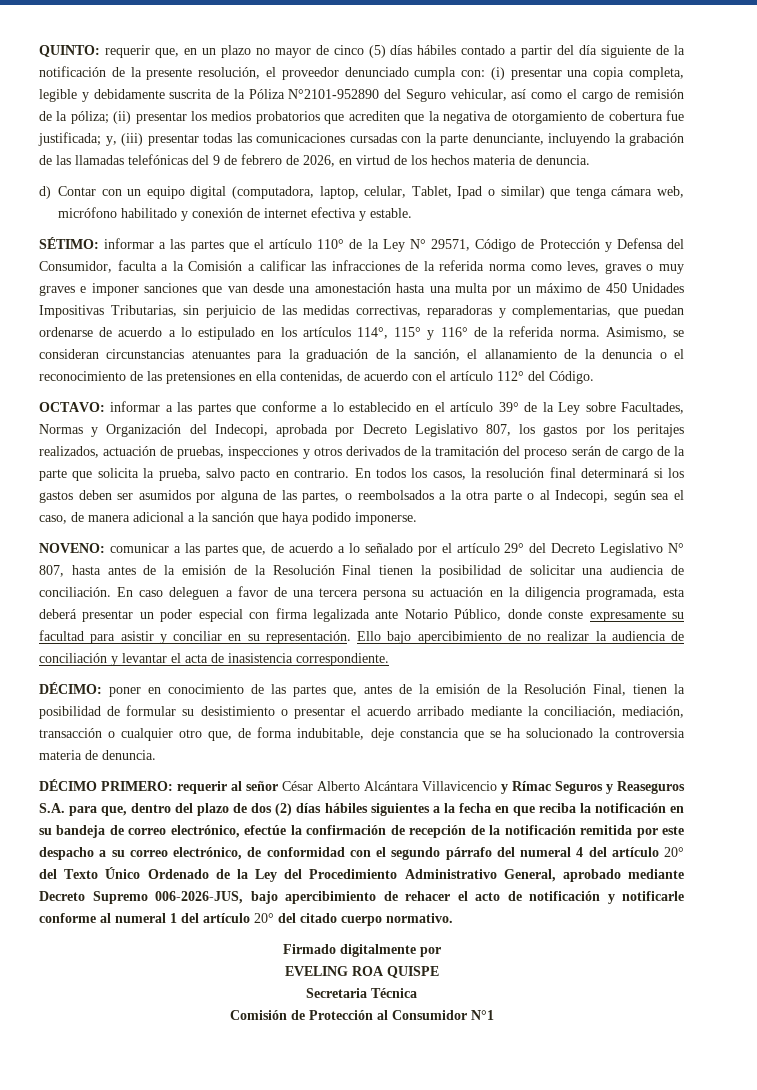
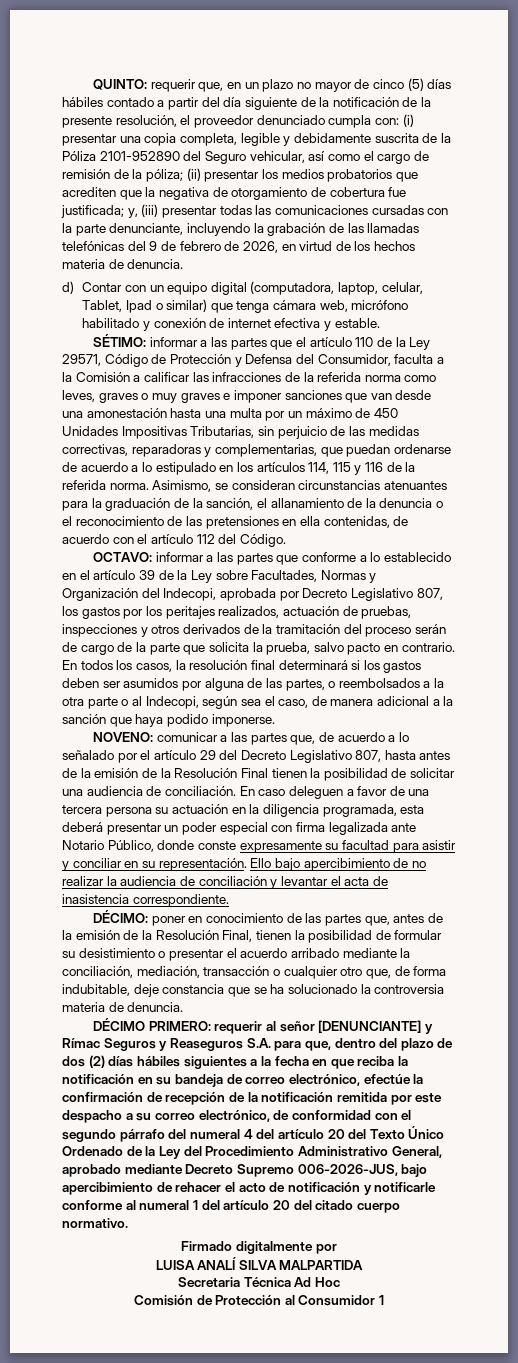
[288,89,380,99] N°2101-952890 -> [99,151,180,161] 2101-952890
[317,239,426,252] 110° de la Ley N° -> [355,337,431,350] 110 de la Ley
[357,327,468,340] 114°, 115° y 116° -> [308,462,384,475] 114, 115 y 116
[497,371,524,381] 112° -> [196,534,215,544] 112
[498,402,519,412] 39° -> [138,570,155,580] 39
[504,543,525,553] 29° -> [199,750,216,760] 29
[668,543,685,553] N° -> (352, 756) none
[282,781,497,791] César Alberto Alcántara Villavicencio -> [318,1020,422,1033] [DENUNCIANTE]
[664,847,684,857] 20° -> [327,1129,345,1139] 20
[254,913,274,923] 20° -> [272,1200,290,1210] 20
[284,966,439,978] EVELING ROA QUISPE -> [155,1257,364,1270] LUISA ANALÍ SILVA MALPARTIDA
(417, 993) none -> [294,1277,340,1287] Ad Hoc
[470,1010,494,1020] N°1 -> [379,1295,385,1305] 1

